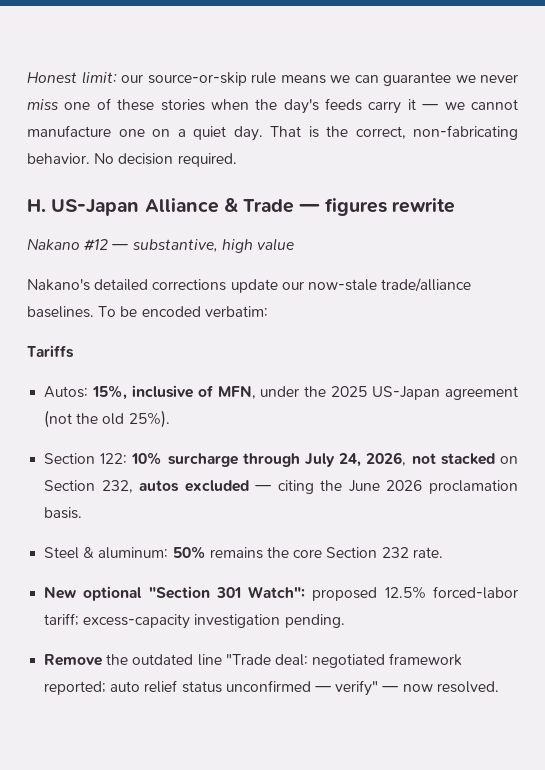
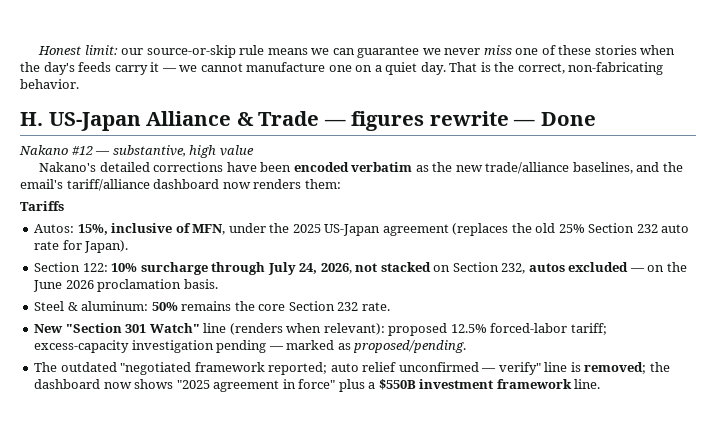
[94,153,237,167] No decision required. -> (79, 84) none
(455, 205) none -> [513,112,596,126] — Done
[230,278,472,293] [27,306,268,318] update our now-stale trade/alliance baselines. To be encoded verbatim: -> [226,162,683,174] [20,179,341,191] have been encoded verbatim as the new trade/alliance baselines, and the email's tariff/alliance dashboard now renders them:
[44,410,73,428] (not -> [452,223,509,236] (replaces
[128,410,170,428] 25%). -> [558,223,690,233] [34,240,129,253] 25% Section 232 auto rate for Japan).
[277,480,314,494] citing -> [647,265,665,272] on
[83,586,143,601] optional -> (64, 328) none
[248,586,306,598] Watch": -> [149,323,385,335] Watch" line (renders when relevant):
[284,614,345,628] [44,654,386,668] pending. // Remove the outdated line "Trade deal: negotiated -> [216,340,467,353] [34,362,192,375] pending — marked as proposed/pending. // The outdated "negotiated
[181,681,222,693] status -> (397, 367) none
[382,681,499,693] — now resolved. -> [544,362,670,374] [34,379,601,392] line is removed; the dashboard now shows "2025 agreement in force" plus a $550B investment framework line.

